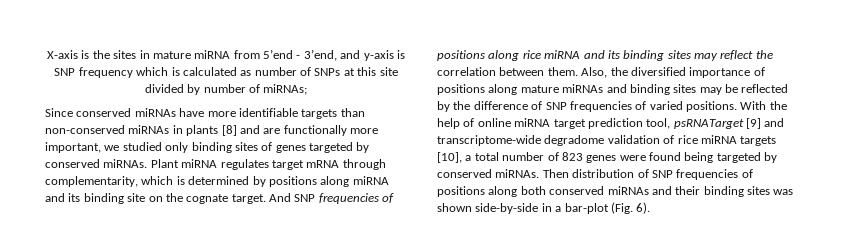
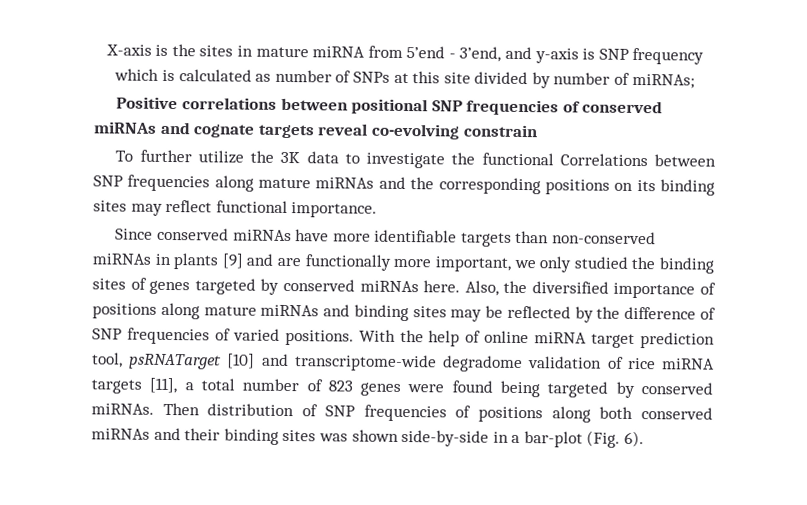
(308, 89) none -> [116,96,664,116] [94,121,538,140] [115,149,717,169] [93,174,716,196] [93,199,378,218] // Positive correlations between positional SNP frequencies of conserved miRNAs and cognate targets reveal co-evolving constrain // To further utilize the 3K data to investigate the functional Correlations between SNP frequencies along mature miRNAs and the corresponding positions on its binding sites may reflect functional importance.
[221,125,237,136] [8] -> [221,253,243,269] [9]
[122,142,189,153] studied only -> [539,256,656,273] only studied the
[103,159,386,170] [45,176,389,187] [45,193,395,204] [437,50,773,61] [437,67,578,76] miRNAs. Plant miRNA regulates target mRNA through complementarity, which is determined by positions along miRNA and its binding site on the cognate target. And SNP frequencies of positions along rice miRNA and its binding sites may reflect the correlation between them. -> [359,280,461,293] miRNAs here.
[746,118,761,129] [9] -> [227,353,256,369] [10]
[437,152,462,163] [10], -> [149,377,178,394] [11],

